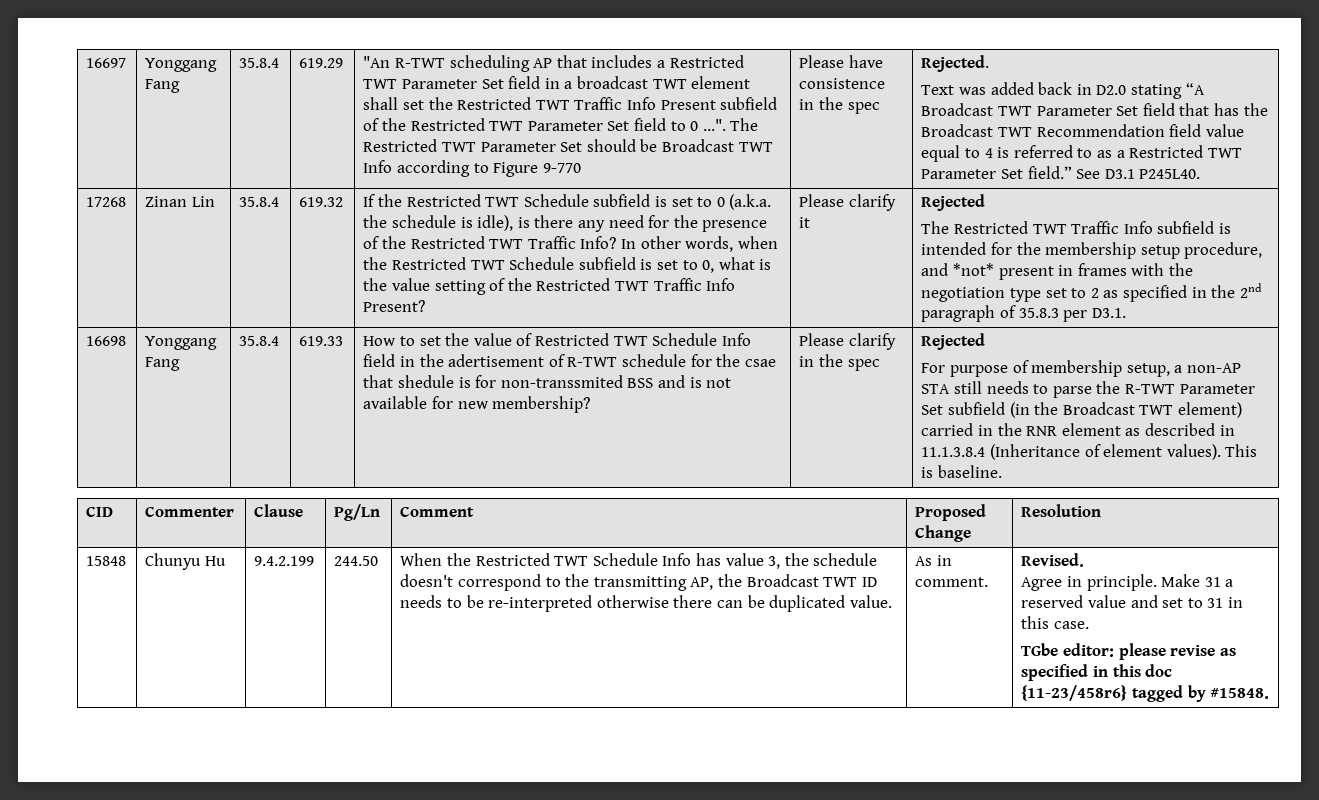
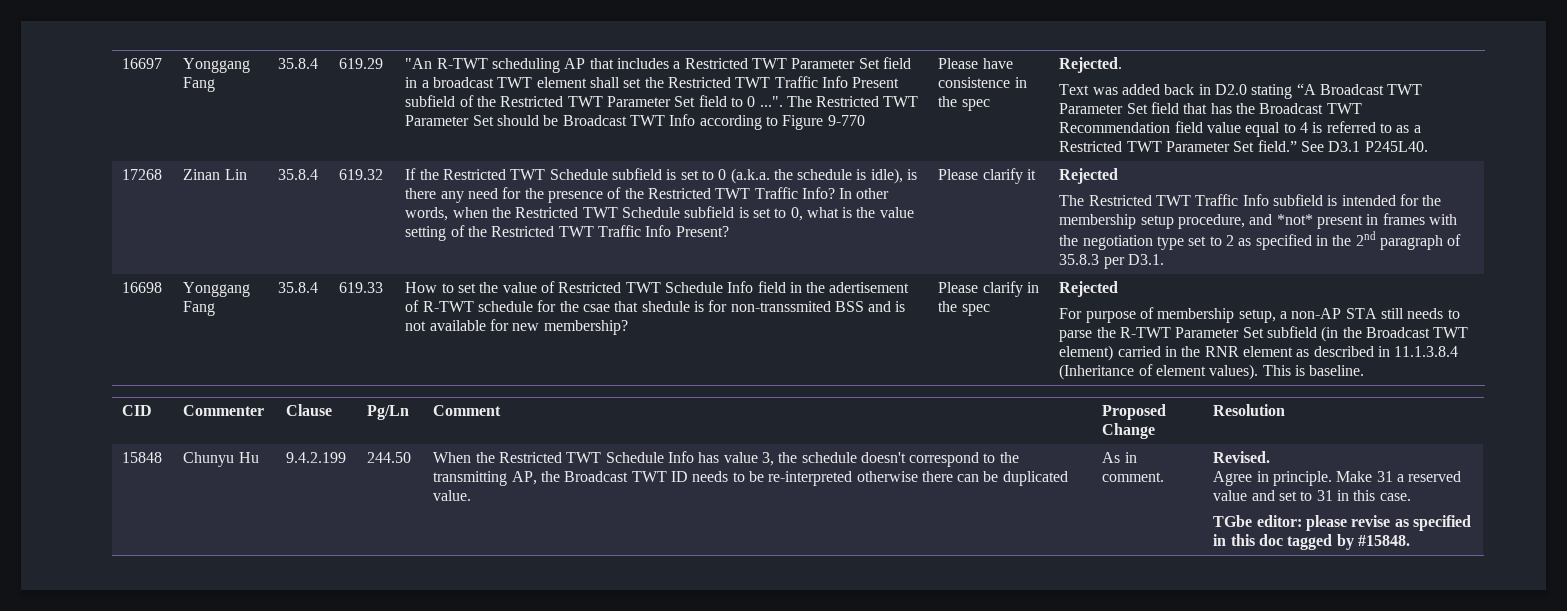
[1021,685,1128,701] {11-23/458r6} -> (1283, 540) none

